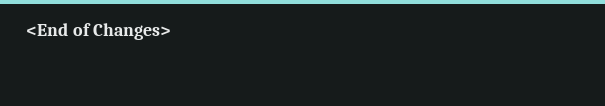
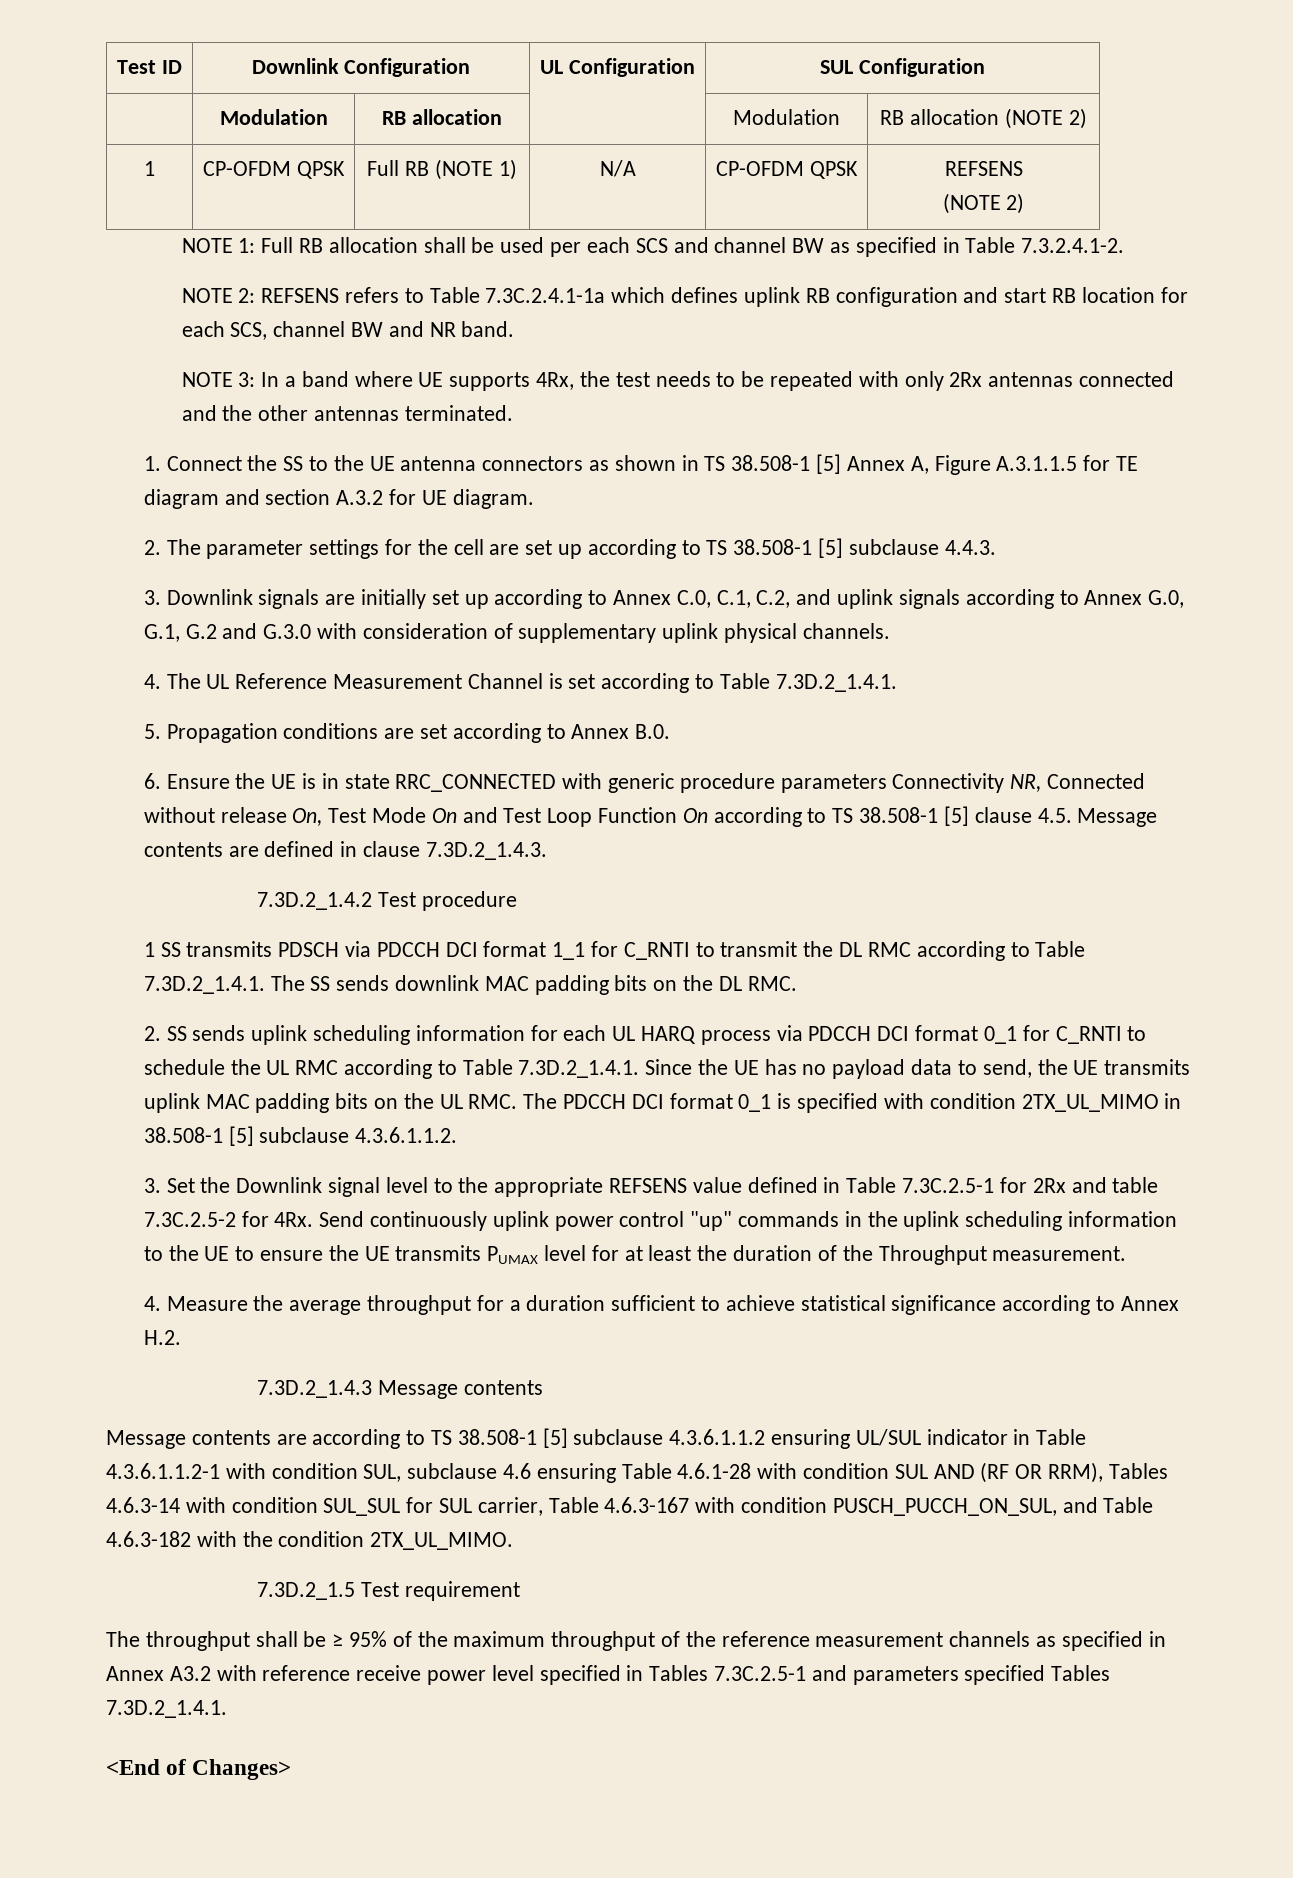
(26, 29) none -> [117,60,182,74] [251,58,471,77] [540,58,695,77] [820,58,985,77] [219,109,328,125] [382,109,502,125] [733,109,840,125] [880,108,1087,129] [144,161,155,176] [203,161,345,179] [367,159,517,180] [599,160,636,177] [716,161,858,179] [944,161,1023,176] [942,193,1025,214] [181,237,1125,257] [181,287,1188,307] [181,321,515,340] [181,371,1174,391] [181,405,513,421] [143,454,1138,475] [143,489,534,509] [143,538,996,559] [143,589,1185,609] [143,623,890,643] [143,673,897,693] [143,723,671,743] [143,773,1146,793] [143,806,1158,827] [143,841,547,860] [257,891,517,911] [143,941,1086,961] [143,975,797,995] [143,1025,1147,1045] [143,1059,1191,1079] [143,1093,1182,1113] [143,1126,458,1146] [143,1177,1159,1197] [143,1211,1178,1231] [143,1245,1127,1265] [143,1295,1179,1315] [143,1330,181,1345] [257,1380,543,1399] [106,1428,1087,1449] [106,1462,1168,1483] [106,1497,1154,1516] [106,1531,514,1550] [257,1581,520,1601] [106,1631,1166,1651] [106,1665,1111,1685] [106,1700,227,1718] Test ID | Downlink Configuration | UL Configuration | SUL Configuration // | Modulation | RB allocation | | Modulation | RB allocation (NOTE 2) // 1 | CP-OFDM QPSK | Full RB (NOTE 1) | N/A | CP-OFDM QPSK | REFSENS // (NOTE 2) // NOTE 1: Full RB allocation shall be used per each SCS and channel BW as specified in Table 7.3.2.4.1-2. // NOTE 2: REFSENS refers to Table 7.3C.2.4.1-1a which defines uplink RB configuration and start RB location for each SCS, channel BW and NR band. // NOTE 3: In a band where UE supports 4Rx, the test needs to be repeated with only 2Rx antennas connected and the other antennas terminated. // 1. Connect the SS to the UE antenna connectors as shown in TS 38.508-1 [5] Annex A, Figure A.3.1.1.5 for TE diagram and section A.3.2 for UE diagram. // 2. The parameter settings for the cell are set up according to TS 38.508-1 [5] subclause 4.4.3. // 3. Downlink signals are initially set up according to Annex C.0, C.1, C.2, and uplink signals according to Annex G.0, G.1, G.2 and G.3.0 with consideration of supplementary uplink physical channels. // 4. The UL Reference Measurement Channel is set according to Table 7.3D.2_1.4.1. // 5. Propagation conditions are set according to Annex B.0. // 6. Ensure the UE is in state RRC_CONNECTED with generic procedure parameters Connectivity NR, Connected without release On, Test Mode On and Test Loop Function On according to TS 38.508-1 [5] clause 4.5. Message contents are defined in clause 7.3D.2_1.4.3. // 7.3D.2_1.4.2 Test procedure // 1 SS transmits PDSCH via PDCCH DCI format 1_1 for C_RNTI to transmit the DL RMC according to Table 7.3D.2_1.4.1. The SS sends downlink MAC padding bits on the DL RMC. // 2. SS sends uplink scheduling information for each UL HARQ process via PDCCH DCI format 0_1 for C_RNTI to schedule the UL RMC according to Table 7.3D.2_1.4.1. Since the UE has no payload data to send, the UE transmits uplink MAC padding bits on the UL RMC. The PDCCH DCI format 0_1 is specified with condition 2TX_UL_MIMO in 38.508-1 [5] subclause 4.3.6.1.1.2. // 3. Set the Downlink signal level to the appropriate REFSENS value defined in Table 7.3C.2.5-1 for 2Rx and table 7.3C.2.5-2 for 4Rx. Send continuously uplink power control "up" commands in the uplink scheduling information to the UE to ensure the UE transmits PUMAX level for at least the duration of the Throughput measurement. // 4. Measure the average throughput for a duration sufficient to achieve statistical significance according to Annex H.2. // 7.3D.2_1.4.3 Message contents // Message contents are according to TS 38.508-1 [5] subclause 4.3.6.1.1.2 ensuring UL/SUL indicator in Table 4.3.6.1.1.2-1 with condition SUL, subclause 4.6 ensuring Table 4.6.1-28 with condition SUL AND (RF OR RRM), Tables 4.6.3-14 with condition SUL_SUL for SUL carrier, Table 4.6.3-167 with condition PUSCH_PUCCH_ON_SUL, and Table 4.6.3-182 with the condition 2TX_UL_MIMO. // 7.3D.2_1.5 Test requirement // The throughput shall be ≥ 95% of the maximum throughput of the reference measurement channels as specified in Annex A3.2 with reference receive power level specified in Tables 7.3C.2.5-1 and parameters specified Tables 7.3D.2_1.4.1. //

